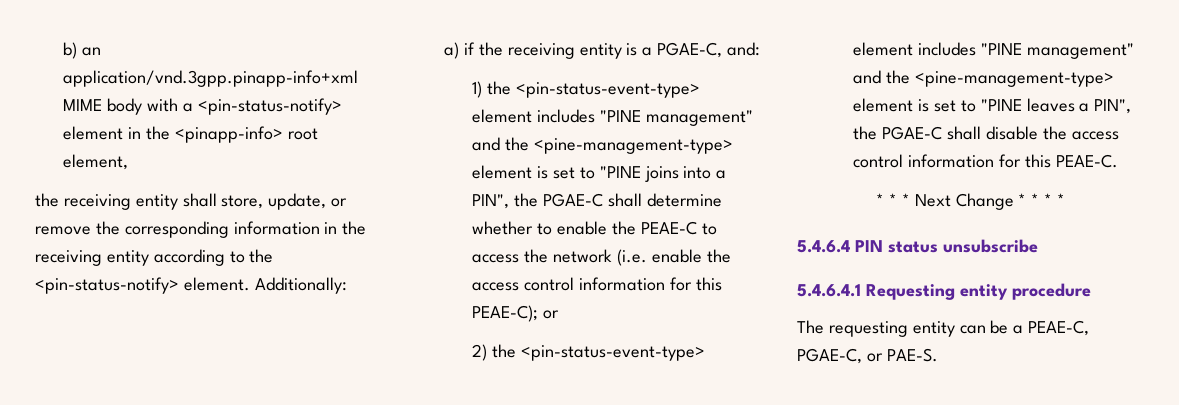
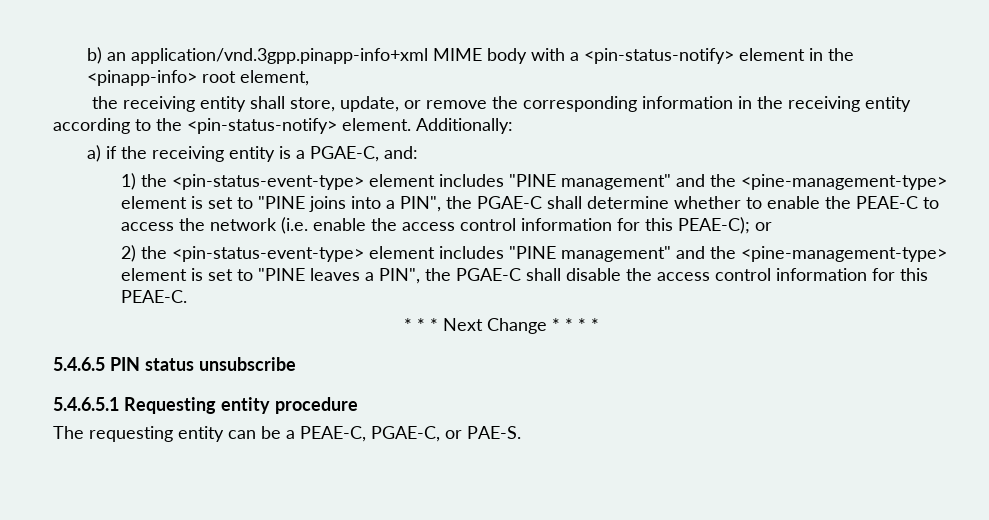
[797,240,850,253] 5.4.6.4 -> [53,357,105,371] 5.4.6.5
[797,284,861,297] 5.4.6.4.1 -> [53,397,119,411] 5.4.6.5.1

